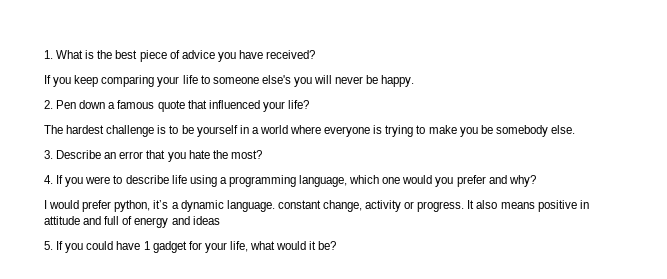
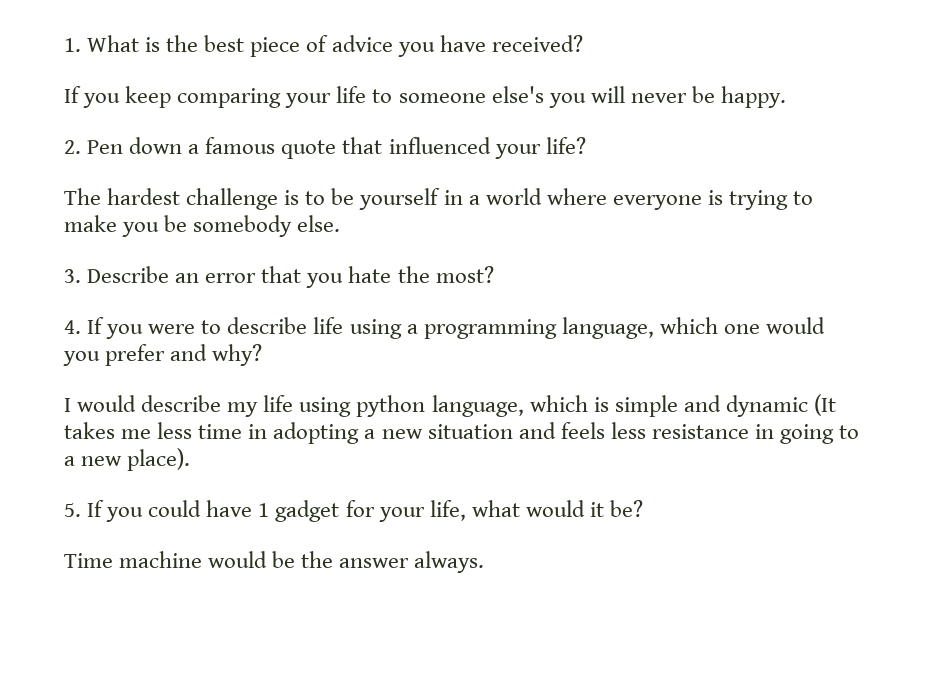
[82,200,589,212] [44,216,220,228] prefer python, it’s a dynamic language. constant change, activity or progress. It also means positive in attitude and full of energy and ideas -> [141,394,836,417] [64,422,860,444] [64,448,191,471] describe my life using python language, which is simple and dynamic (It takes me less time in adopting a new situation and feels less resistance in going to a new place).
(337, 245) none -> [64,551,485,573] // Time machine would be the answer always.

